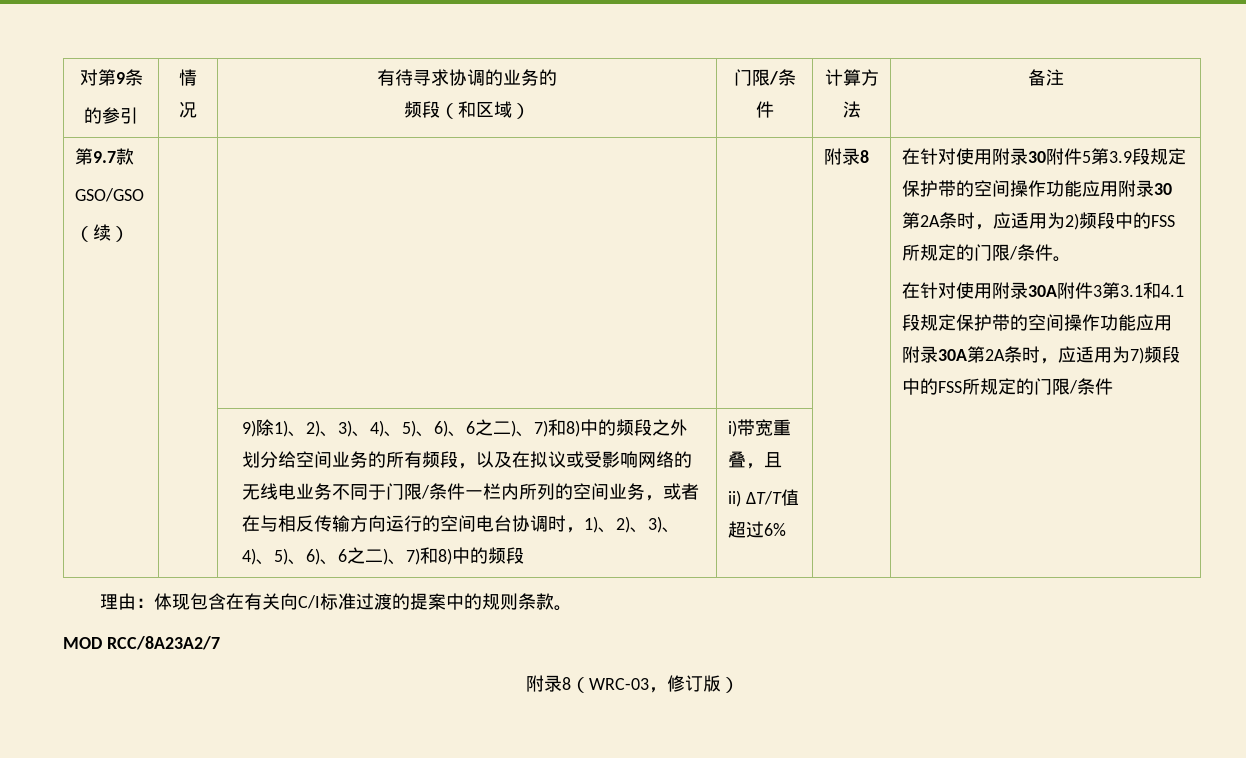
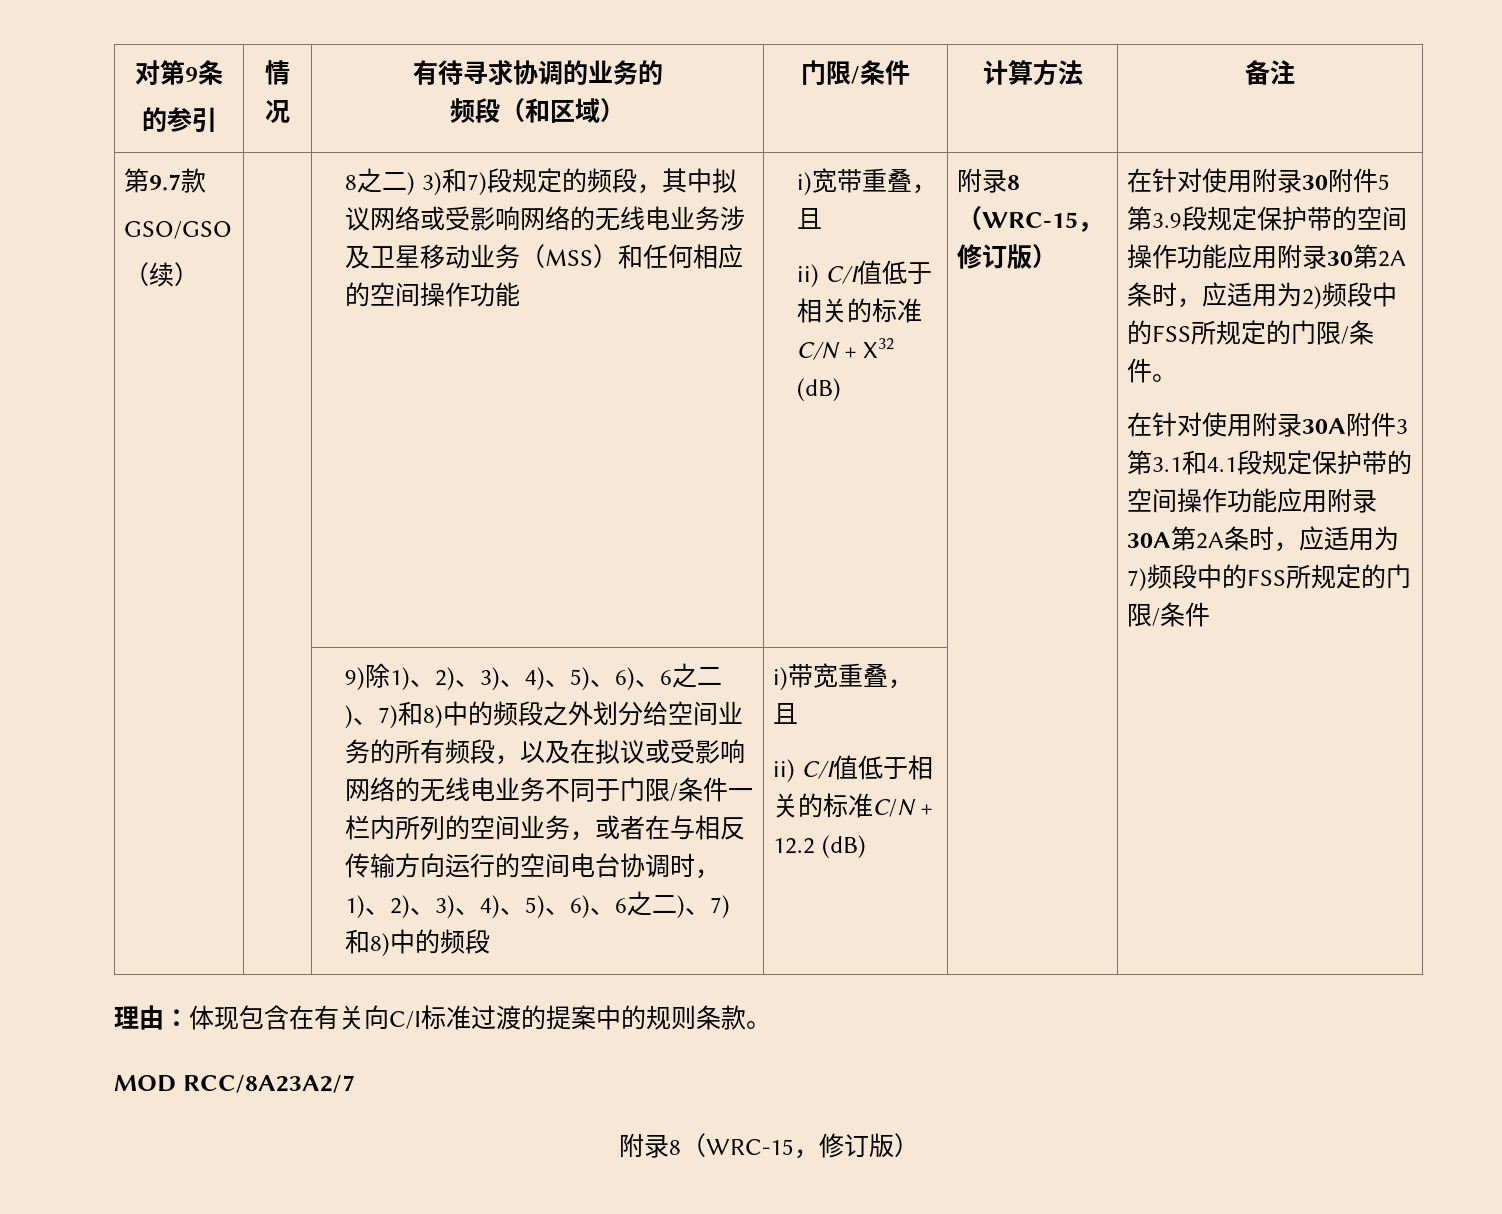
[824,148,870,165] | | 附录8 -> [344,168,737,196] [344,206,745,231] [344,244,743,269] [344,282,520,307] [796,168,937,196] [796,208,822,229] [796,260,932,288] [796,298,922,323] [796,338,895,360] [796,378,841,402] [957,168,1021,193] [957,206,1104,232] [957,244,1058,269] 8之二) 3)和7)段规定的频段，其中拟议网络或受影响网络的无线电业务涉及卫星移动业务（MSS）和任何相应的空间操作功能 | i)宽带重叠，且 // ii) C/I值低于相关的标准C/N + X32 (dB) | 附录8（WRC-15，修订版）
[745,489,799,506] [728,521,787,538] ΔT/T值超过6% -> [801,755,933,780] [773,793,933,818] [773,835,866,859] C/I值低于相关的标准C/N + 12.2 (dB)
[588,678,649,690] WRC-03 -> [705,1139,794,1155] WRC-15

